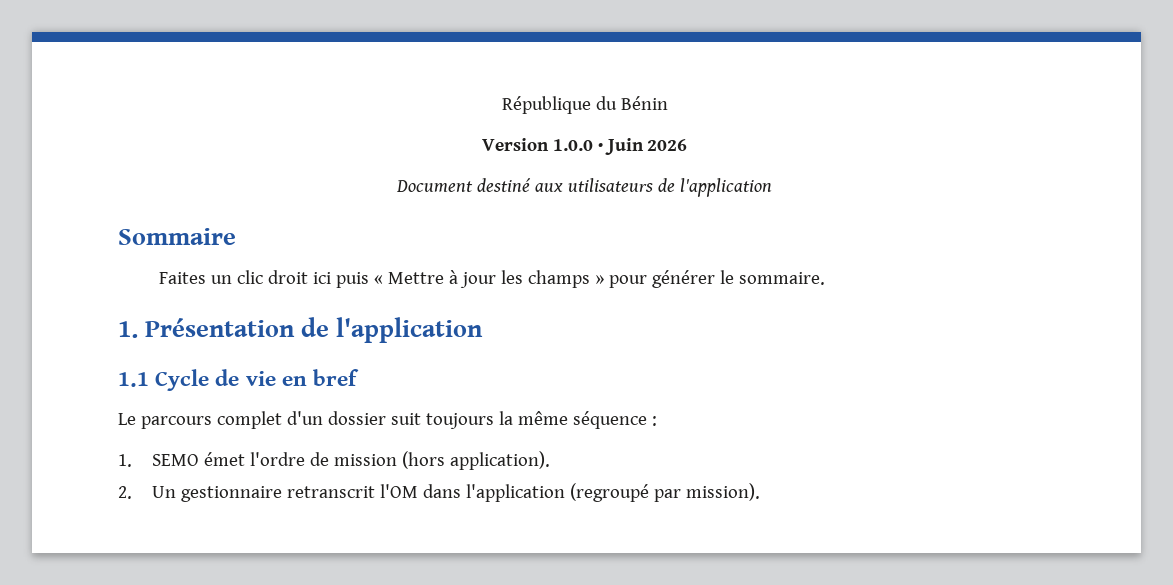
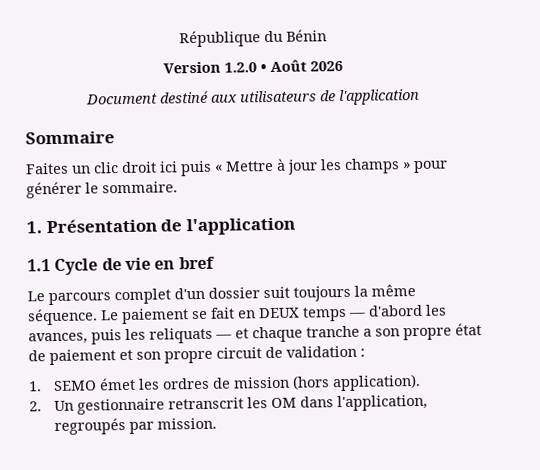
[552,138,644,155] 1.0.0 • Juin -> [223,59,307,73] 1.2.0 • Août
[572,411,647,429] séquence -> [28,304,447,326] [28,323,482,345] [28,345,357,366] séquence. Le paiement se fait en DEUX temps — d'abord les avances, puis les reliquats — et chaque tranche a son propre état de paiement et son propre circuit de validation
[249,452,305,466] l'ordre -> [138,377,211,390] les ordres
[379,483,760,502] l'OM dans l'application (regroupé par mission). -> [247,394,429,412] [54,417,218,435] les OM dans l'application, regroupés par mission.

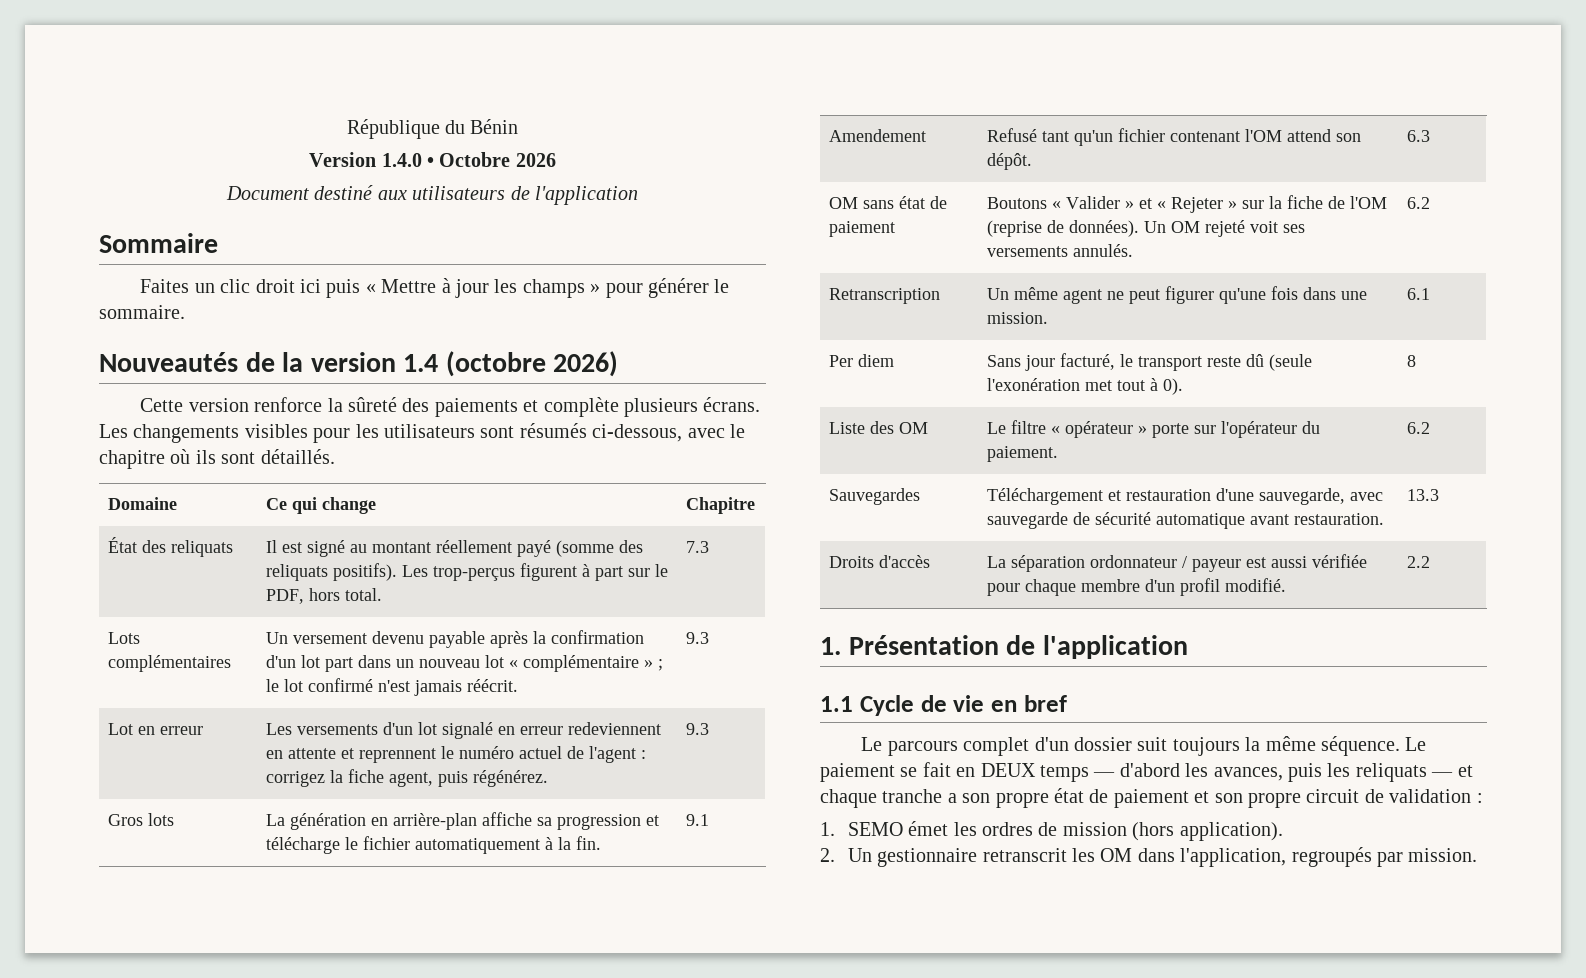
[223,59,307,73] 1.2.0 • Août -> [381,152,511,167] 1.4.0 • Octobre
(178, 187) none -> [99,351,619,377] [140,397,761,417] [99,423,745,443] [99,449,335,469] [107,497,177,510] [265,497,376,514] [685,497,755,514] [107,537,233,557] [265,540,643,557] [265,563,668,581] [265,588,382,604] [685,541,709,553] [107,632,140,644] [107,655,231,672] [265,630,644,648] [265,655,663,672] [265,678,518,696] [685,632,709,644] [107,723,203,735] [265,722,661,739] [265,746,646,763] [265,769,548,787] [685,723,709,735] [107,813,174,826] [265,812,659,830] [265,836,601,854] [685,814,709,826] [828,129,926,142] [986,128,1361,146] [986,153,1032,170] [1406,130,1430,142] [828,196,947,209] [828,221,895,237] [986,195,1387,213] [986,220,1305,237] [986,244,1133,257] [1406,197,1430,209] [828,288,940,304] [986,286,1367,304] [986,312,1048,324] [1406,288,1430,300] [828,354,894,367] [986,353,1312,371] [986,378,1183,395] [1406,355,1416,367] [828,421,928,434] [986,420,1320,438] [986,446,1058,462] [1406,422,1430,434] [828,488,920,505] [986,488,1383,505] [986,512,1384,529] [1406,489,1439,501] [828,555,930,568] [986,554,1367,572] [986,578,1286,596] [1406,556,1430,568] // Nouveautés de la version 1.4 (octobre 2026) // Cette version renforce la sûreté des paiements et complète plusieurs écrans. Les changements visibles pour les utilisateurs sont résumés ci-dessous, avec le chapitre où ils sont détaillés. // Domaine | Ce qui change | Chapitre // État des reliquats | Il est signé au montant réellement payé (somme des reliquats positifs). Les trop-perçus figurent à part sur le PDF, hors total. | 7.3 // Lots complémentaires | Un versement devenu payable après la confirmation d'un lot part dans un nouveau lot « complémentaire » ; le lot confirmé n'est jamais réécrit. | 9.3 // Lot en erreur | Les versements d'un lot signalé en erreur redeviennent en attente et reprennent le numéro actuel de l'agent : corrigez la fiche agent, puis régénérez. | 9.3 // Gros lots | La génération en arrière-plan affiche sa progression et télécharge le fichier automatiquement à la fin. | 9.1 // Amendement | Refusé tant qu'un fichier contenant l'OM attend son dépôt. | 6.3 // OM sans état de paiement | Boutons « Valider » et « Rejeter » sur la fiche de l'OM (reprise de données). Un OM rejeté voit ses versements annulés. | 6.2 // Retranscription | Un même agent ne peut figurer qu'une fois dans une mission. | 6.1 // Per diem | Sans jour facturé, le transport reste dû (seule l'exonération met tout à 0). | 8 // Liste des OM | Le filtre « opérateur » porte sur l'opérateur du paiement. | 6.2 // Sauvegardes | Téléchargement et restauration d'une sauvegarde, avec sauvegarde de sécurité automatique avant restauration. | 13.3 // Droits d'accès | La séparation ordonnateur / payeur est aussi vérifiée pour chaque membre d'un profil modifié. | 2.2

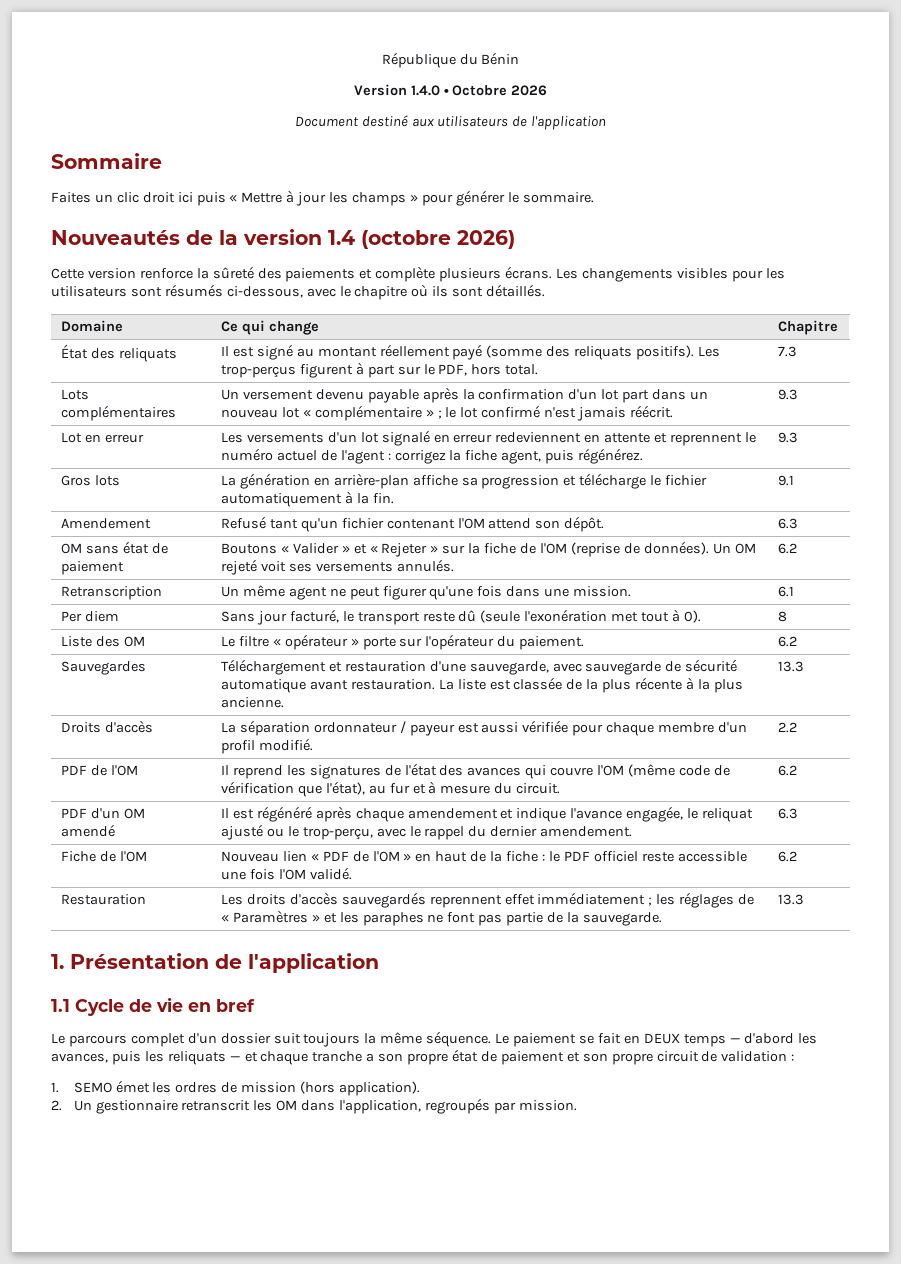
(1384, 519) none -> [438,677,743,693] [220,697,284,708] La liste est classée de la plus récente à la plus ancienne.
(1430, 562) none -> [60,765,138,776] [220,763,730,779] [220,781,561,797] [777,765,797,776] [60,808,145,819] [60,824,115,837] [220,806,754,822] [220,824,633,840] [777,808,798,819] [60,851,147,862] [220,851,747,862] [220,867,352,880] [777,851,797,862] [60,894,146,905] [220,892,755,908] [220,910,662,926] [777,894,804,905] // PDF de l'OM | Il reprend les signatures de l'état des avances qui couvre l'OM (même code de vérification que l'état), au fur et à mesure du circuit. | 6.2 // PDF d'un OM amendé | Il est régénéré après chaque amendement et indique l'avance engagée, le reliquat ajusté ou le trop-perçu, avec le rappel du dernier amendement. | 6.3 // Fiche de l'OM | Nouveau lien « PDF de l'OM » en haut de la fiche : le PDF officiel reste accessible une fois l'OM validé. | 6.2 // Restauration | Les droits d'accès sauvegardés reprennent effet immédiatement ; les réglages de « Paramètres » et les paraphes ne font pas partie de la sauvegarde. | 13.3

